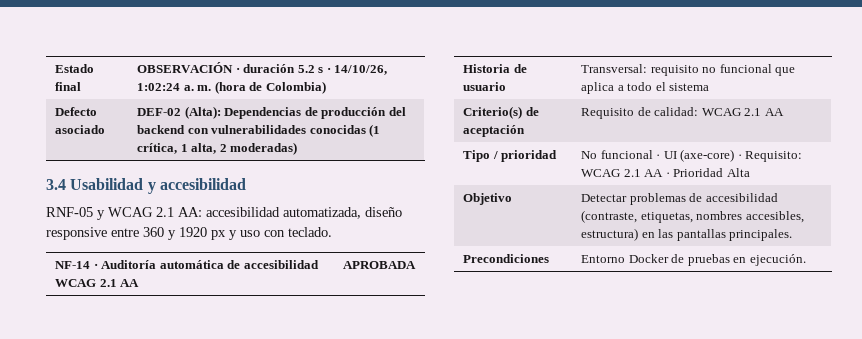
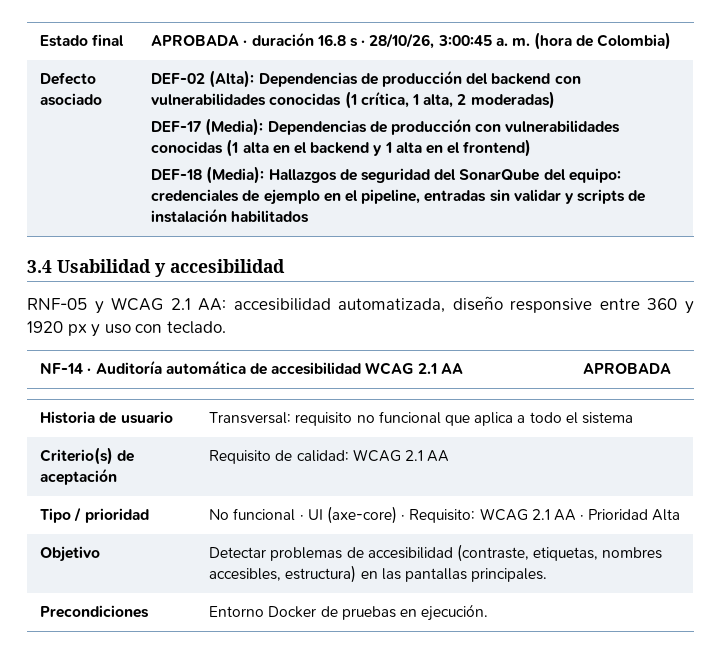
[137,62,234,73] OBSERVACIÓN -> [151,35,240,46] APROBADA
[297,65,315,73] 5.2 -> [316,34,346,46] 16.8
[334,65,388,75] [137,83,181,91] 14/10/26, 1:02:24 -> [369,33,492,49] 28/10/26, 3:00:45
(298, 148) none -> [151,118,621,136] [151,139,532,157] [151,166,621,184] [151,189,646,205] [151,208,310,223] // DEF-17 (Media): Dependencias de producción con vulnerabilidades conocidas (1 alta en el backend y 1 alta en el frontend) // DEF-18 (Media): Hallazgos de seguridad del SonarQube del equipo: credenciales de ejemplo en el pipeline, entradas sin validar y scripts de instalación habilitados

